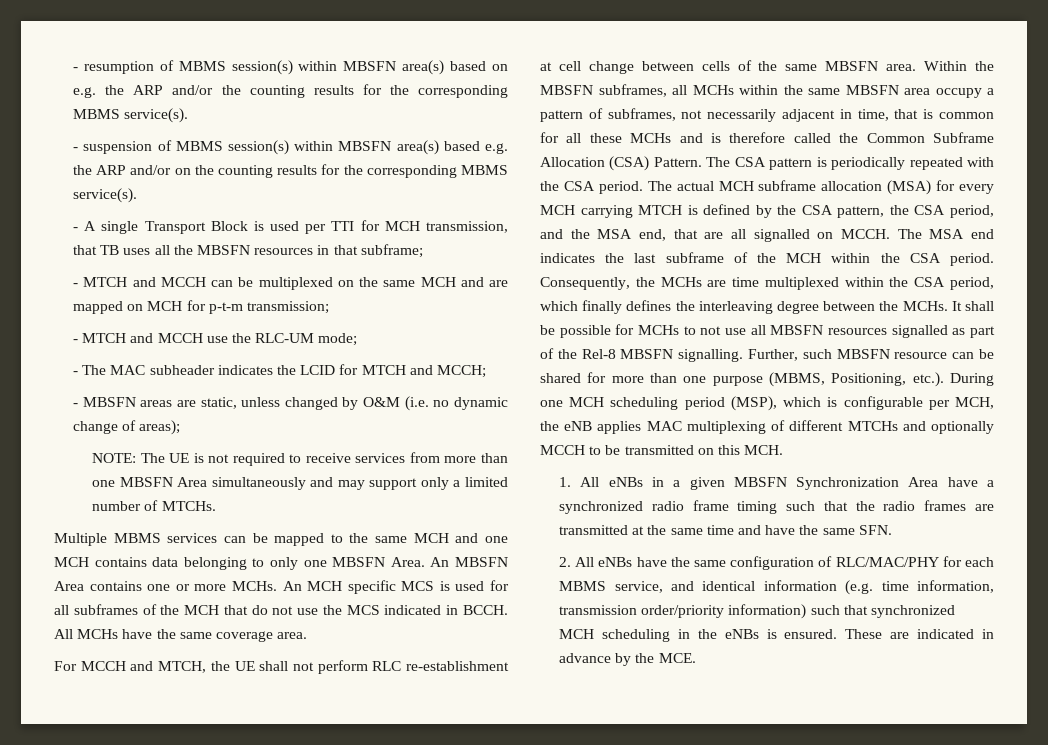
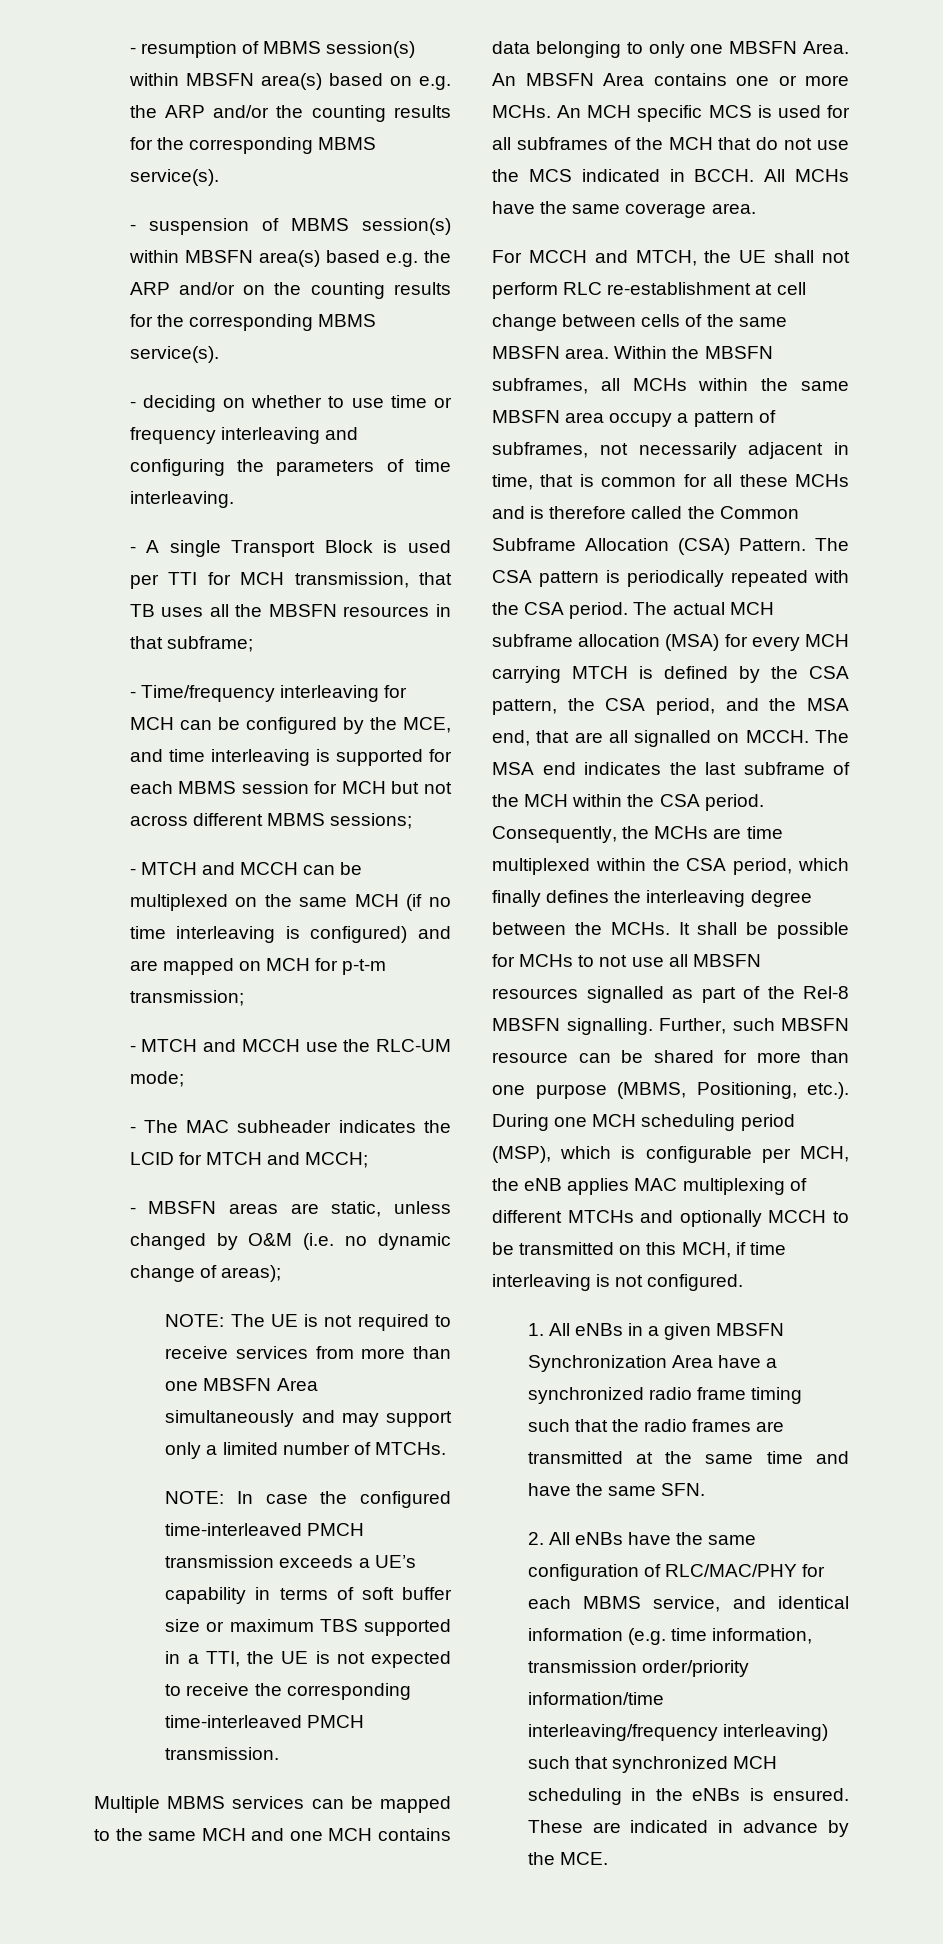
(138, 195) none -> [129,395,452,412] [129,427,358,444] [129,459,452,476] [129,491,234,508] // - deciding on whether to use time or frequency interleaving and configuring the parameters of time interleaving.
(423, 251) none -> [129,685,408,702] [129,717,451,734] [129,749,452,766] [129,781,453,794] [129,813,413,829] // - Time/frequency interleaving for MCH can be configured by the MCE, and time interleaving is supported for each MBMS session for MCH but not across different MBMS sessions;
(456, 282) none -> [406,894,452,911] [129,926,408,943] (if no time interleaving is configured)
(216, 506) none -> [165,1491,451,1508] [165,1523,365,1536] [165,1555,416,1568] [165,1587,452,1604] [165,1619,451,1636] [165,1651,451,1668] [165,1683,411,1700] [165,1715,365,1728] [165,1747,280,1760] // NOTE: In case the configured time-interleaved PMCH transmission exceeds a UE’s capability in terms of soft buffer size or maximum TBS supported in a TTI, the UE is not expected to receive the corresponding time-interleaved PMCH transmission.
[744,445,784,455] MCH. -> [681,1242,786,1258] [492,1274,744,1291] MCH, if time interleaving is not configured.
[728,604,807,619] information) -> [527,1692,664,1705] [527,1724,828,1741] information/time interleaving/frequency interleaving)

